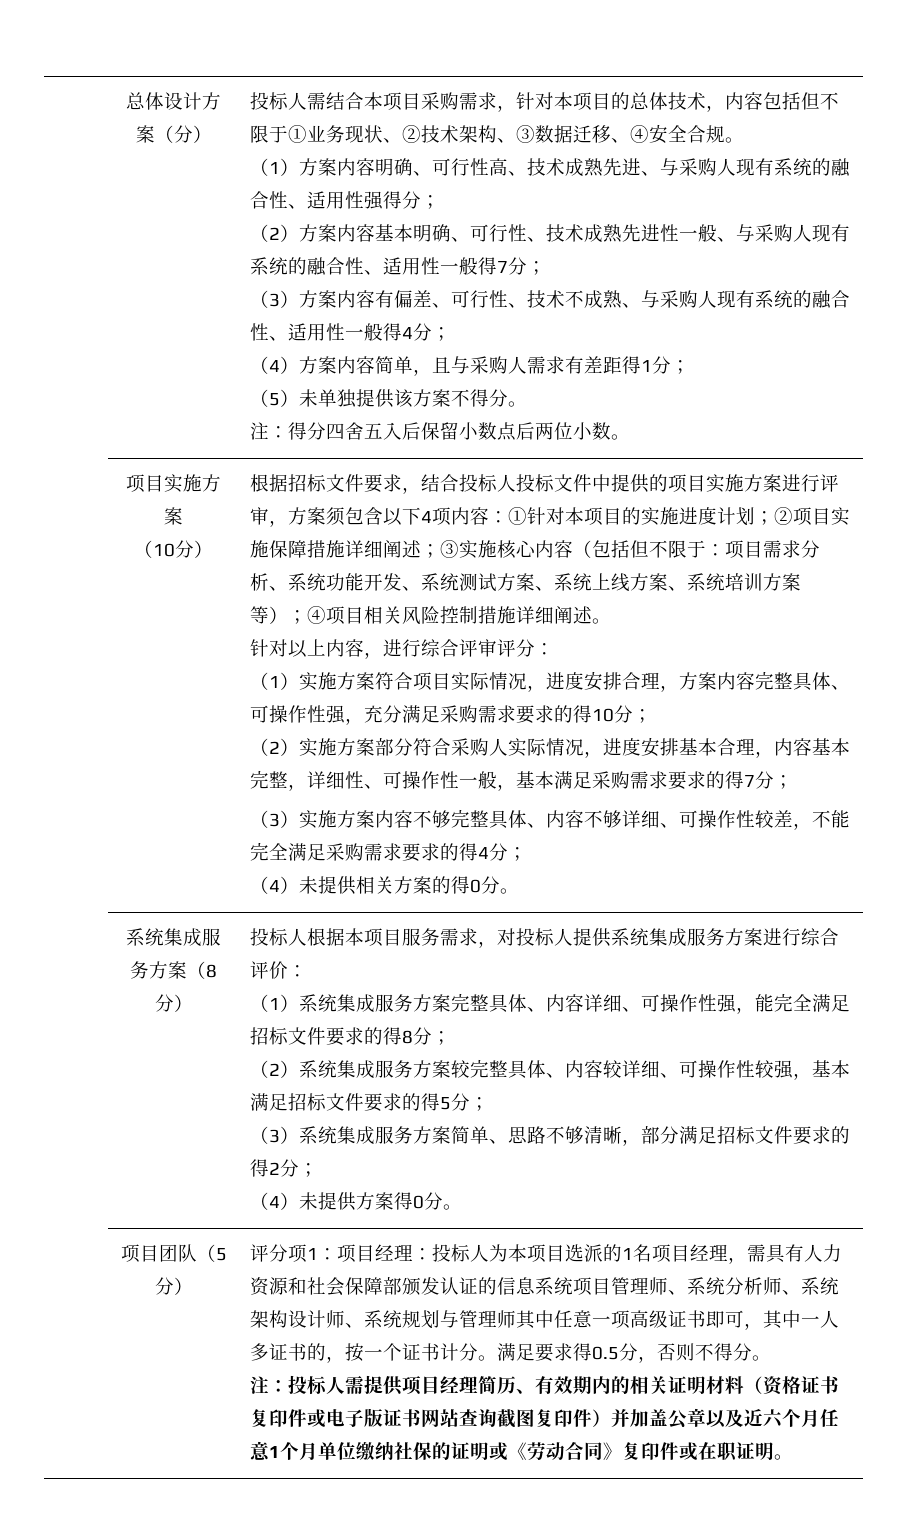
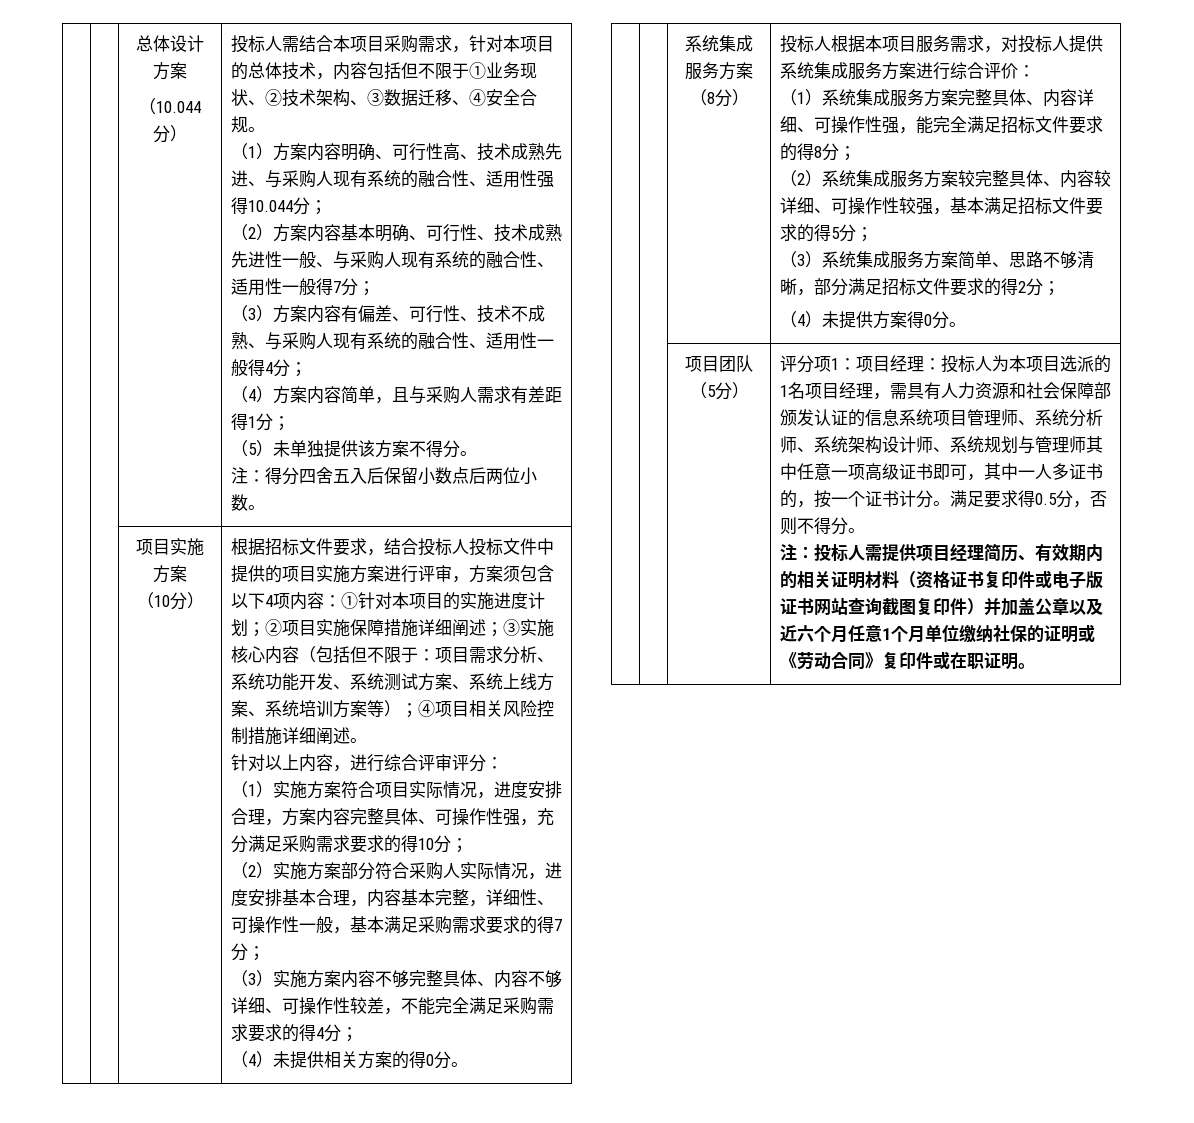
[154,125,174,143] （ -> [139,98,201,115] // （10.044
(402, 200) none -> [247,200,293,212] 10.044

